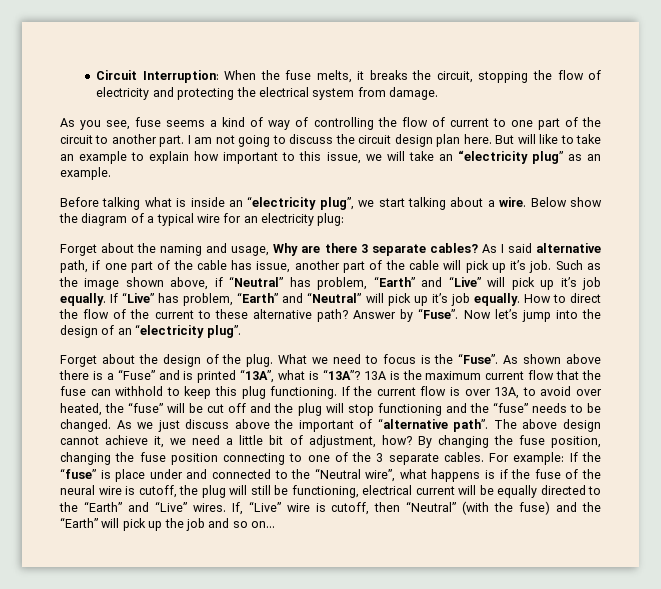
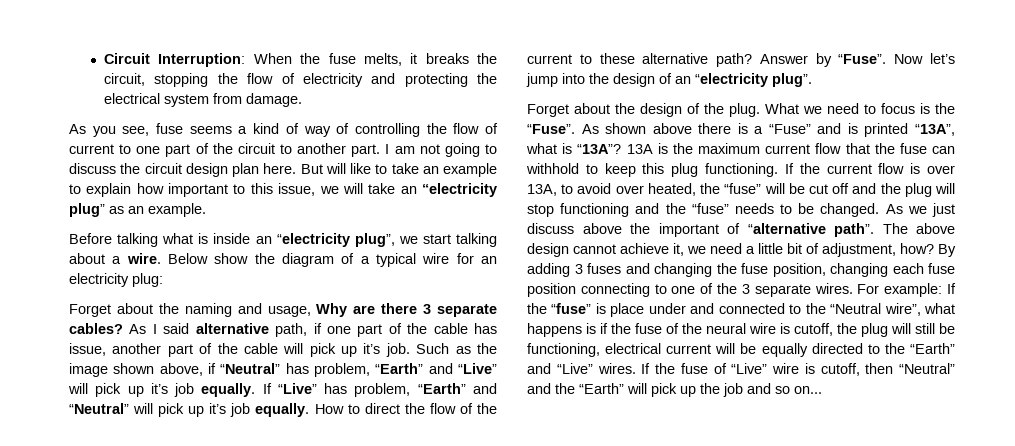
(432, 442) none -> [527,263,650,277] adding 3 fuses and
[115,452,135,462] the -> [892,263,924,274] each
[443,452,484,462] cables. -> [814,283,853,294] wires.
[231,502,243,515] If, -> [641,363,727,374] If the fuse of
[462,501,551,515] (with the fuse) -> (955, 368) none

